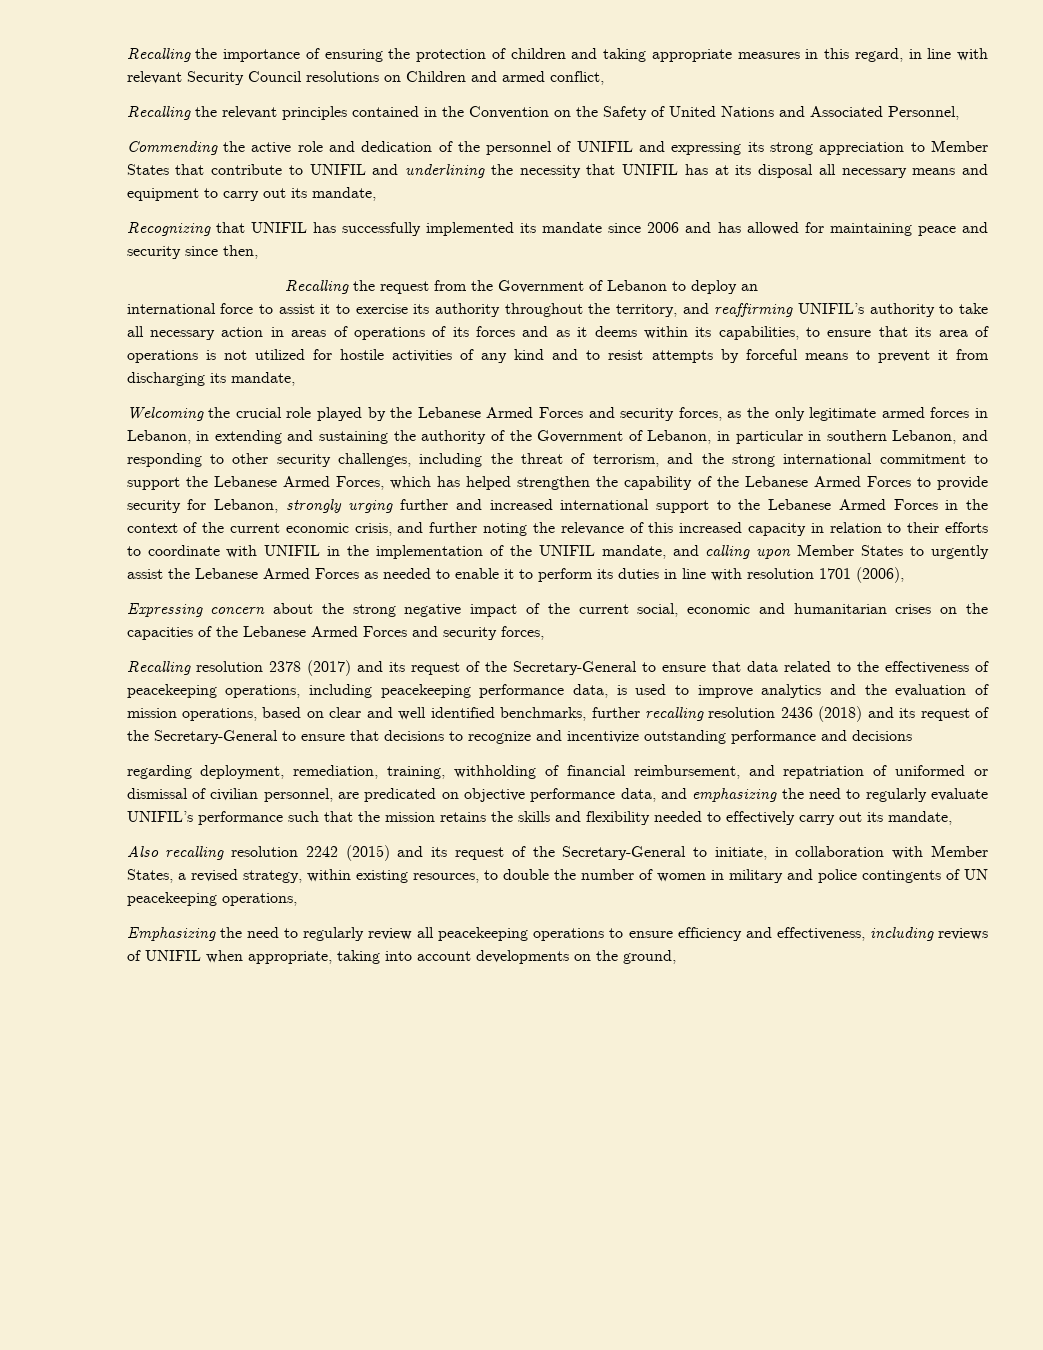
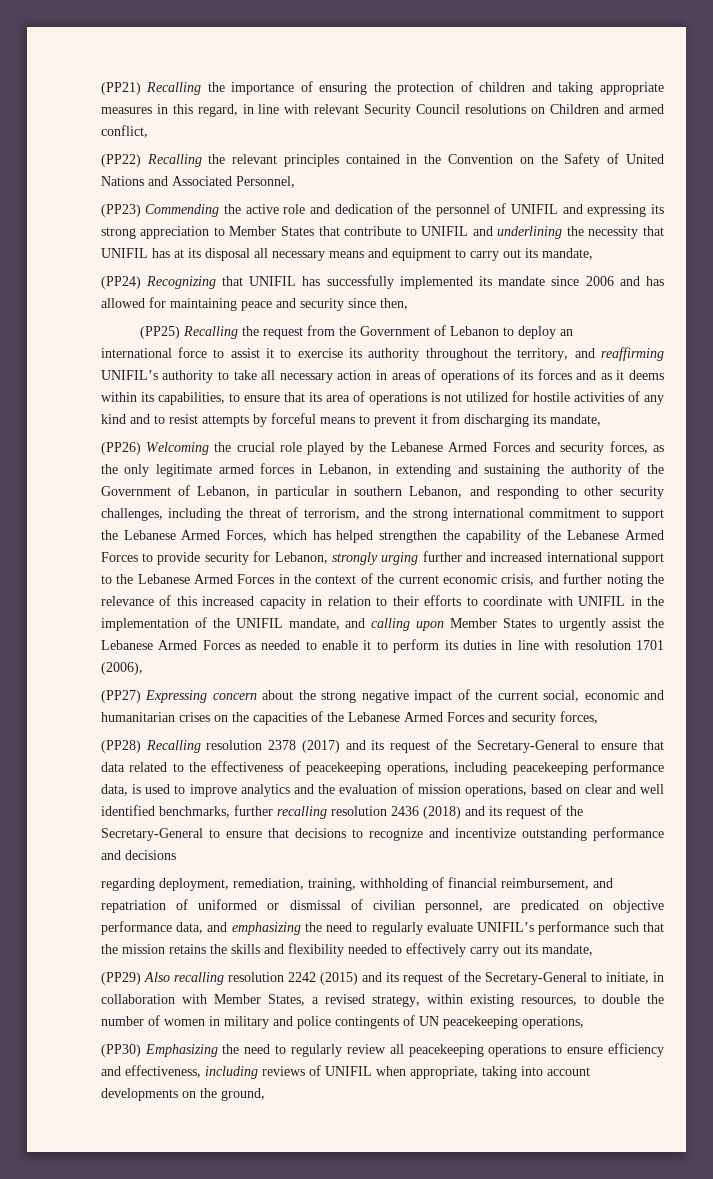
(126, 55) none -> [100,82,141,95] (PP21)
(604, 78) none -> [100,154,141,167] (PP22)
(959, 113) none -> [100,204,141,217] (PP23)
(376, 194) none -> [100,276,141,289] (PP24)
(258, 252) none -> [140,326,180,339] (PP25)
(295, 379) none -> [100,442,141,455] (PP26)
(904, 575) none -> [100,690,141,703] (PP27)
(544, 633) none -> [100,740,141,753] (PP28)
(952, 818) none -> [100,972,141,985] (PP29)
(297, 899) none -> [100,1044,141,1057] (PP30)

